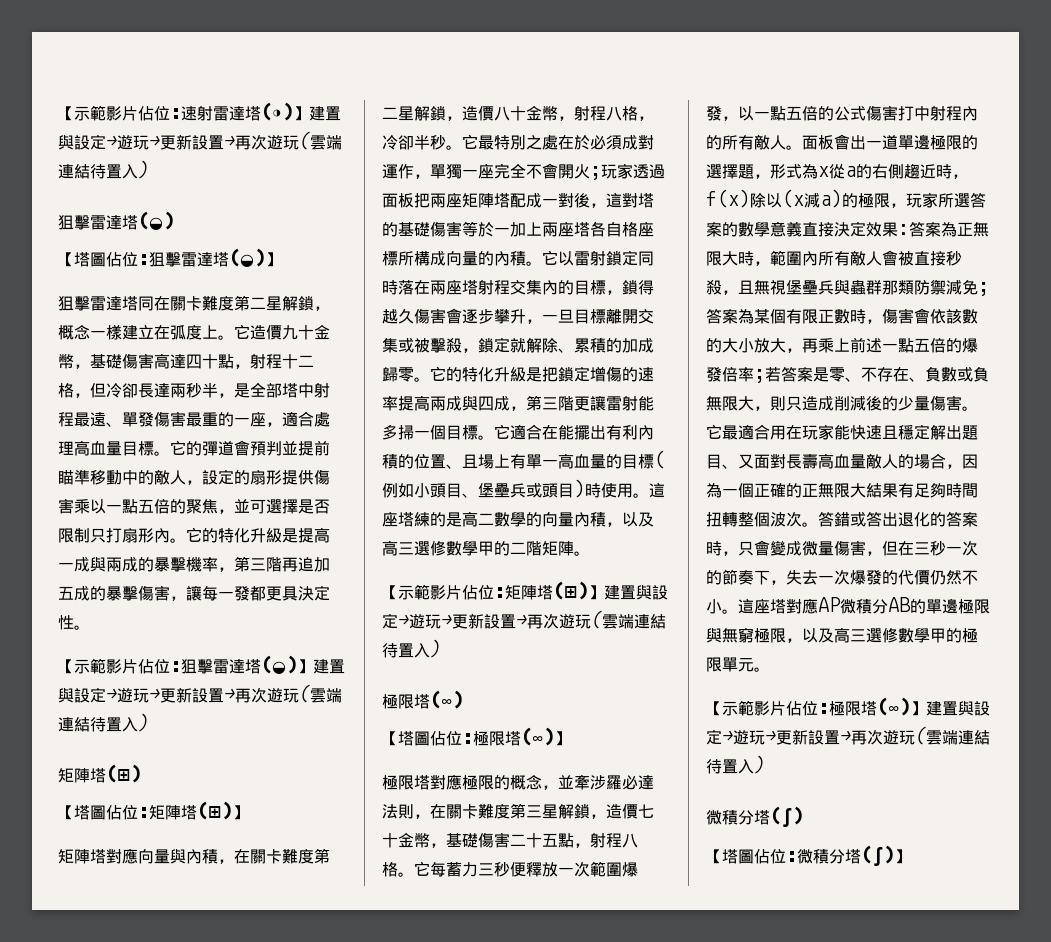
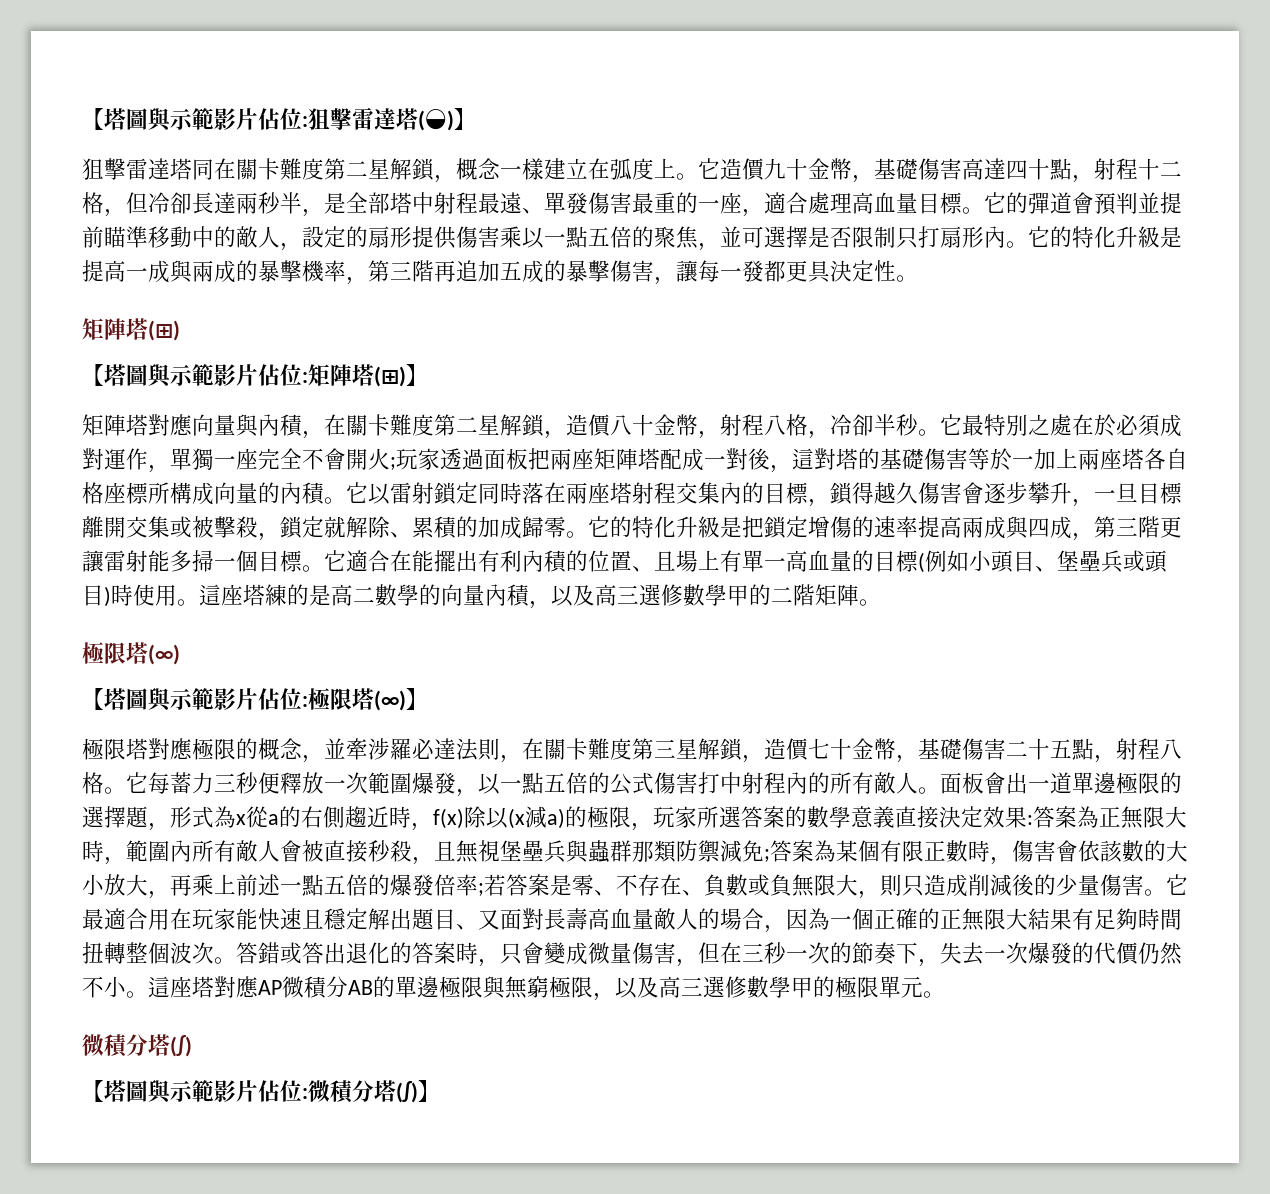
[58,102,341,121] [58,131,342,150] [58,160,149,179] [58,211,174,230] [58,252,149,267] 【示範影片佔位:速射雷達塔(◑)】建置與設定→遊玩→更新設置→再次遊玩(雲端連結待置入) // 狙擊雷達塔(◒) // 【塔圖佔位: -> [82,108,308,132] 【塔圖與示範影片佔位:
[58,655,345,674] [58,684,342,703] [58,713,149,732] // 【示範影片佔位:狙擊雷達塔(◒)】建置與設定→遊玩→更新設置→再次遊玩(雲端連結待置入) -> (918, 278) none
(106, 812) none -> [148,364,258,388] 與示範影片
[382,581,668,600] [382,610,666,629] [382,639,441,658] // 【示範影片佔位:矩陣塔(⊞)】建置與設定→遊玩→更新設置→再次遊玩(雲端連結待置入) -> (881, 602) none
(430, 738) none -> [148,688,258,712] 與示範影片
[706,697,990,716] [706,726,990,745] [706,755,765,774] // 【示範影片佔位:極限塔(∞)】建置與設定→遊玩→更新設置→再次遊玩(雲端連結待置入) -> (945, 994) none
(754, 856) none -> [148,1080,258,1104] 與示範影片

